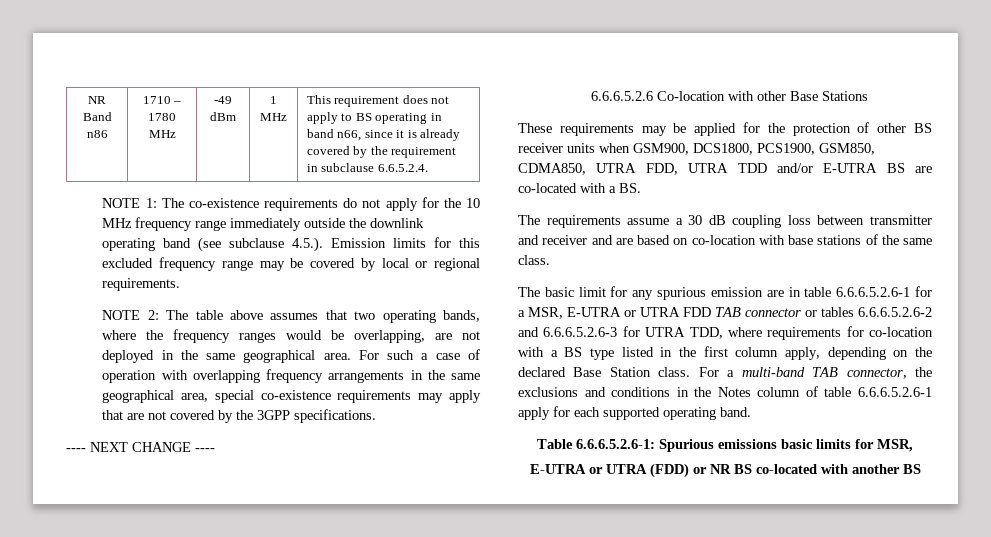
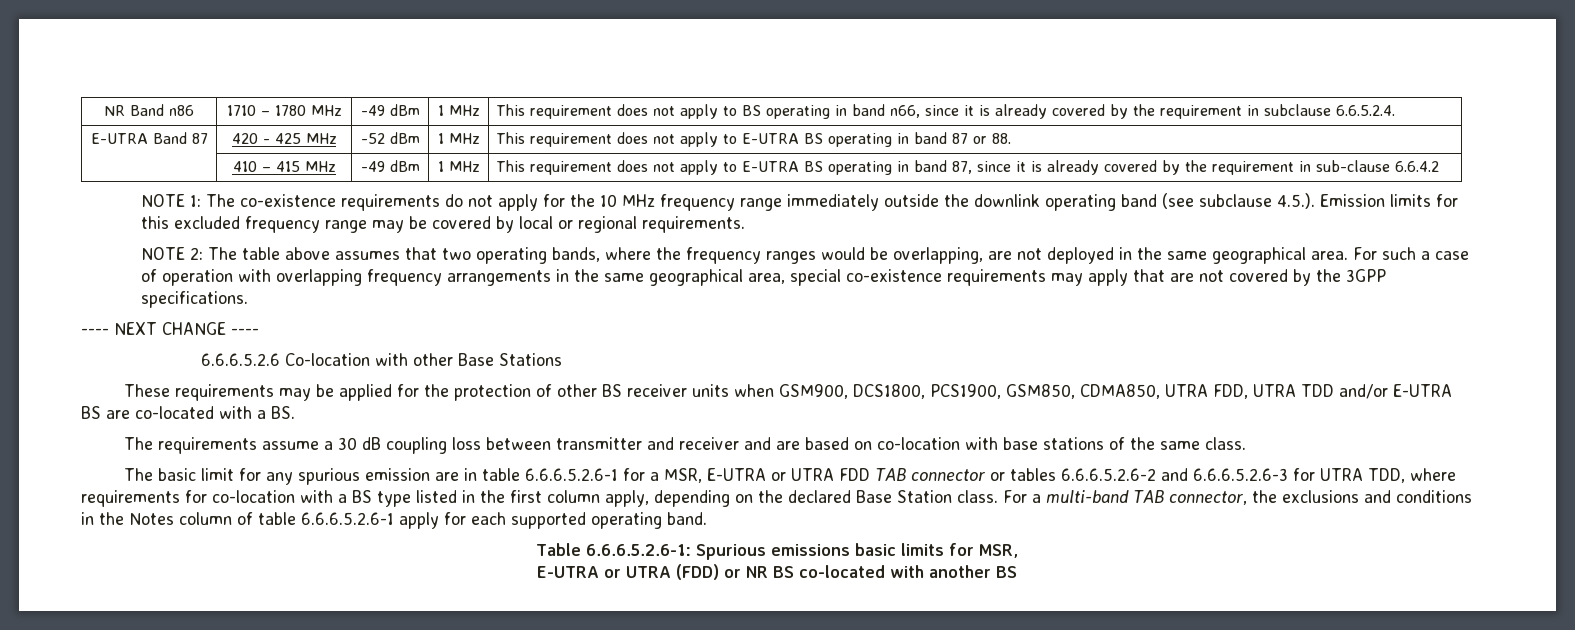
(428, 168) none -> [90,132,208,144] [231,133,337,144] [360,132,420,144] [437,133,480,144] [496,132,1012,147] [232,161,336,172] [360,160,420,172] [437,161,480,172] [496,160,1440,175] // E-UTRA Band 87 | 420 - 425 MHz | -52 dBm | 1 MHz | This requirement does not apply to E-UTRA BS operating in band 87 or 88. // | 410 – 415 MHz | -49 dBm | 1 MHz | This requirement does not apply to E-UTRA BS operating in band 87, since it is already covered by the requirement in sub-clause 6.6.4.2

